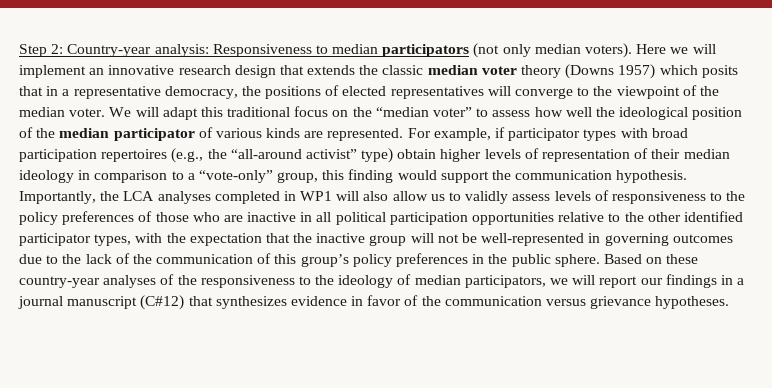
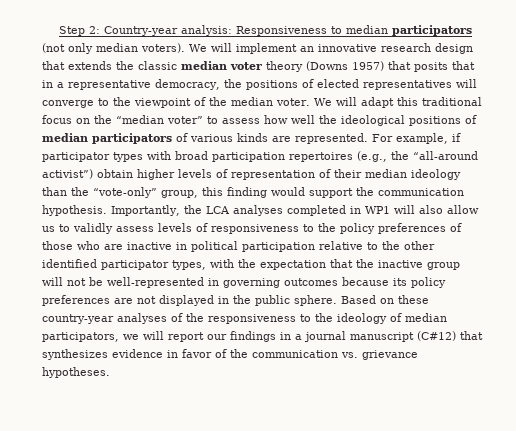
[636,44,689,54] Here we -> [189,44,207,52] We
[659,65,698,75] which -> [388,61,411,70] that
[692,107,743,120] [19,127,195,141] position of the median participator -> [409,115,477,126] [42,133,172,144] positions of median participators
[305,148,394,163] activist” type) -> [42,169,93,179] activist”)
[78,170,195,183] in comparison to a -> [42,187,89,196] than the
[316,212,332,222] all -> (187, 246) none
[472,212,555,225] opportunities -> (315, 247) none
[19,253,469,267] due to the lack of the communication of this group’s policy preferences -> [342,277,446,288] [42,295,214,306] because its policy preferences are not displayed
[546,299,587,306] versus -> [341,352,358,358] vs.

